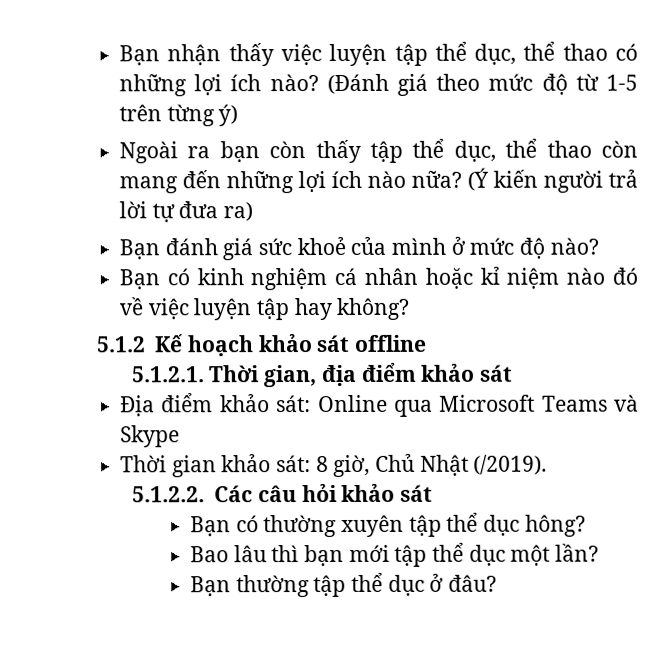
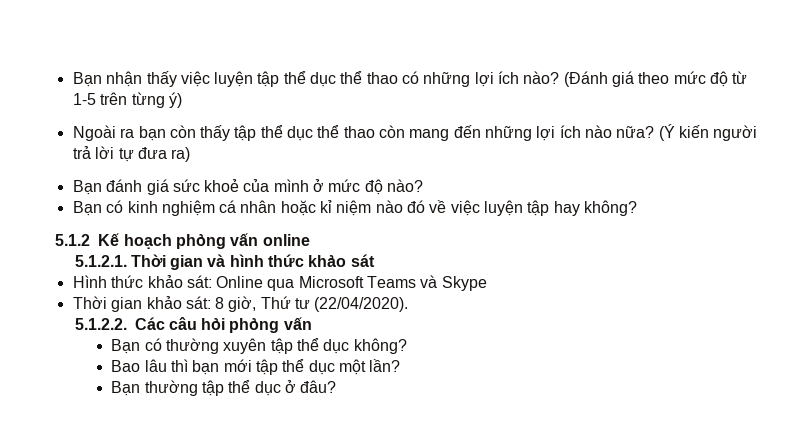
[474,43,517,65] dục, -> [310,72,337,87] dục
[453,140,496,162] dục, -> [287,126,314,141] dục
[258,333,428,353] khảo sát offline -> [175,233,310,249] phỏng vấn online
[264,361,513,388] [120,393,214,417] gian, địa điểm khảo sát // Địa điểm -> [170,254,375,270] [72,275,144,288] gian và hình thức khảo sát // Hình thức
[375,453,548,476] Chủ Nhật (/2019). -> [260,296,409,312] Thứ tư (22/04/2020).
[341,482,433,502] khảo sát -> [229,317,312,333] phỏng vấn
[524,514,586,537] hông? -> [353,338,407,354] không?

